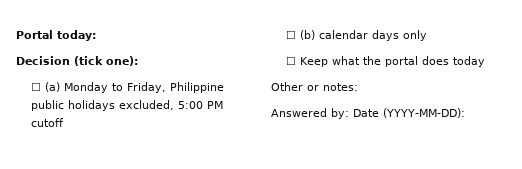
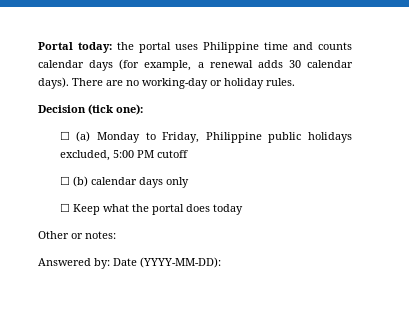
(96, 35) none -> [117,42,352,53] [38,59,353,71] [38,77,295,89] the portal uses Philippine time and counts calendar days (for example, a renewal adds 30 calendar days). There are no working-day or holiday rules.

